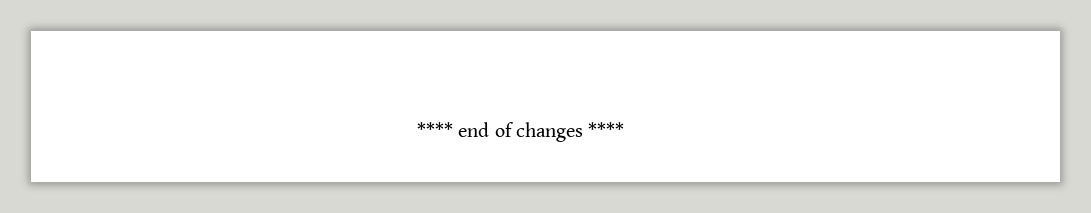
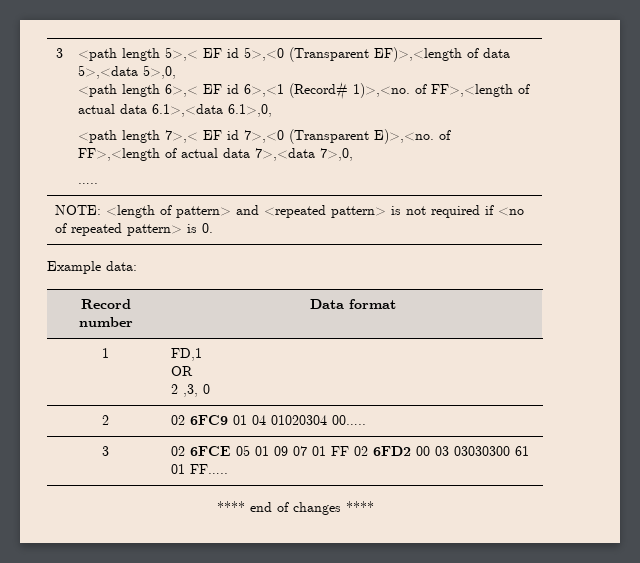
(416, 129) none -> [55,48,63,58] [77,47,510,62] [77,65,176,79] [77,82,530,100] [77,104,272,117] [77,129,451,144] [77,148,353,161] [77,183,98,184] [54,205,524,218] [54,223,213,236] [47,261,137,274] [80,299,131,309] [78,317,133,327] [310,299,397,309] [102,348,109,358] [170,348,202,361] [170,366,193,376] [170,384,210,397] [102,415,109,425] [170,415,366,425] [102,446,109,456] [170,445,529,456] [170,464,228,474] 3 | <path length 5>,< EF id 5>,<0 (Transparent EF)>,<length of data 5>,<data 5>,0, // <path length 6>,< EF id 6>,<1 (Record# 1)>,<no. of FF>,<length of actual data 6.1>,<data 6.1>,0, // <path length 7>,< EF id 7>,<0 (Transparent E)>,<no. of FF>,<length of actual data 7>,<data 7>,0, // ….. // NOTE: <length of pattern> and <repeated pattern> is not required if <no of repeated pattern> is 0. // Example data: // Record number | Data format // 1 | FD,1 // OR // 2 ,3, 0 // 2 | 02 6FC9 01 04 01020304 00….. // 3 | 02 6FCE 05 01 09 07 01 FF 02 6FD2 00 03 03030300 61 01 FF….. //

